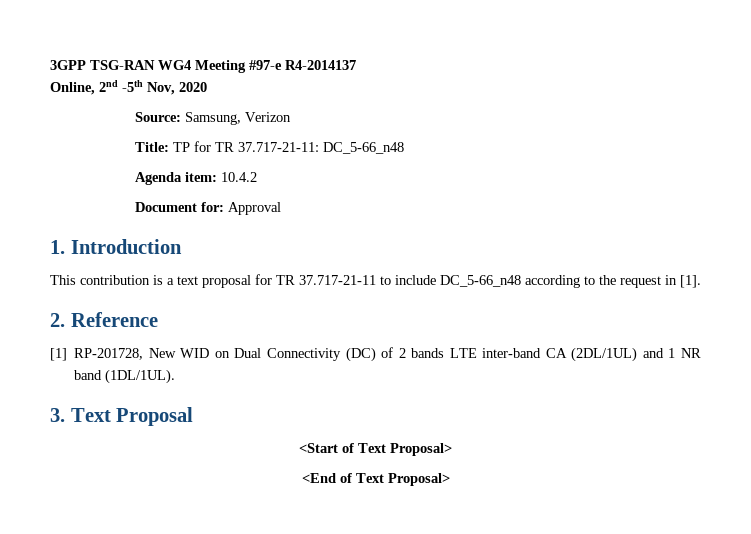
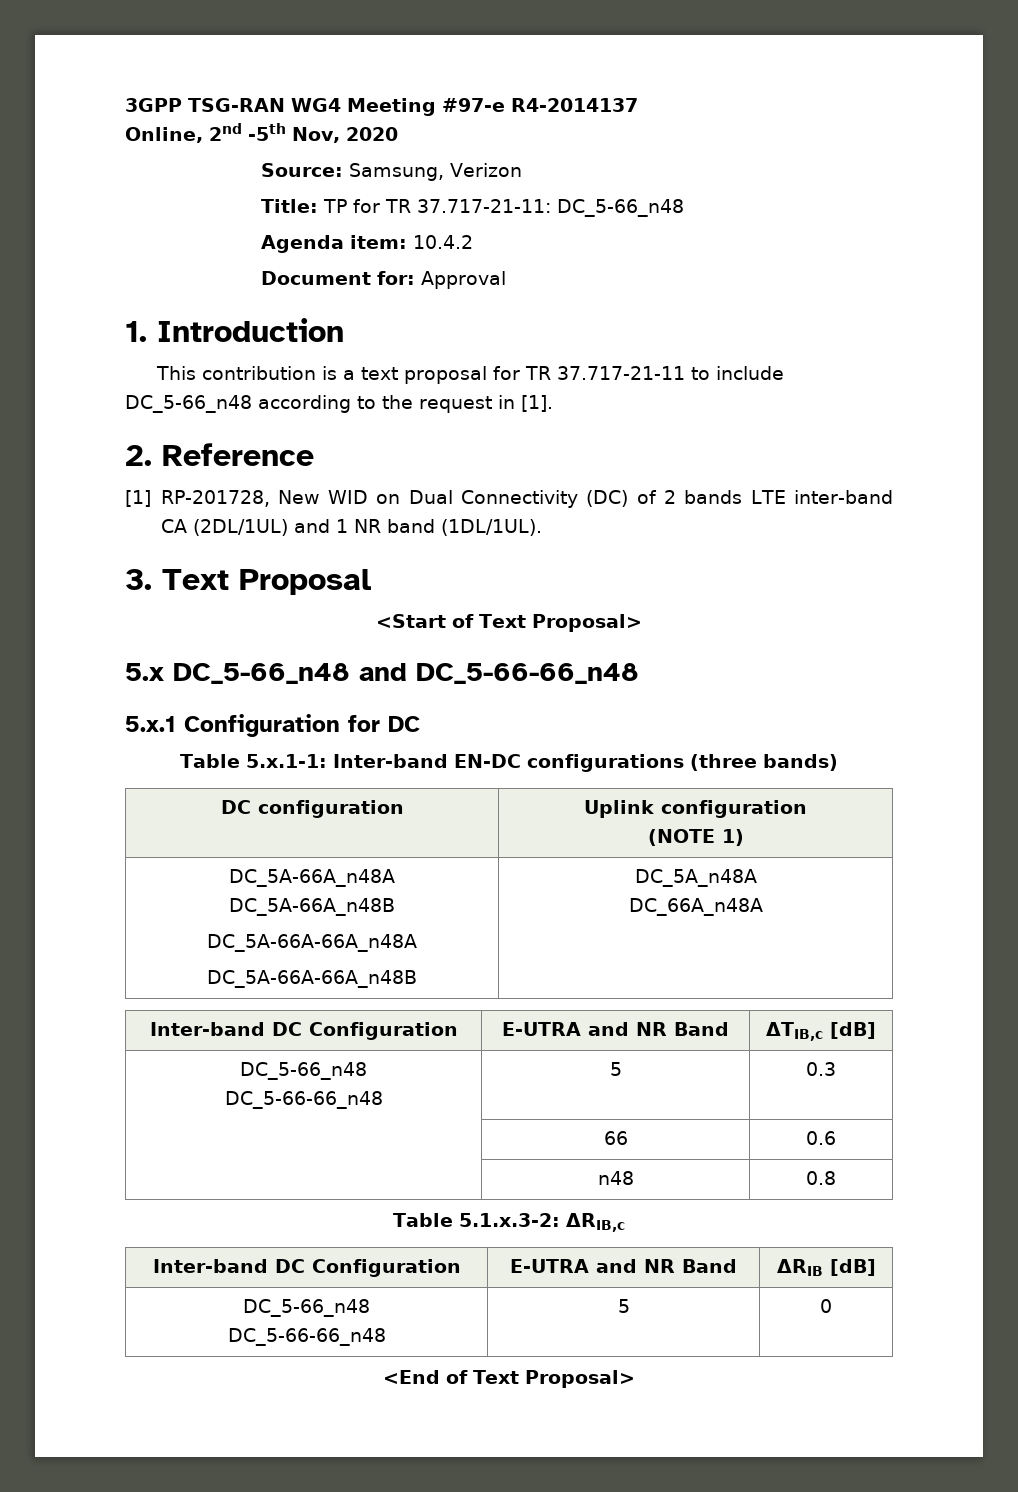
(452, 449) none -> [125,663,639,684] [125,714,420,737] [180,754,838,772] [220,800,404,818] [584,800,807,818] [647,829,744,846] [229,869,395,887] [229,898,395,916] [207,934,417,952] [207,970,417,988] [634,869,757,887] [628,898,763,916] [149,1022,458,1040] [502,1022,729,1036] [766,1022,876,1041] [240,1062,367,1080] [224,1091,383,1109] [609,1062,622,1076] [806,1062,836,1076] [603,1131,628,1145] [806,1131,836,1145] [597,1171,634,1185] [806,1171,836,1185] [393,1213,625,1232] [152,1259,461,1277] [510,1259,737,1273] [776,1259,876,1276] [243,1299,370,1317] [227,1328,386,1346] [617,1299,630,1313] [820,1299,832,1313] // 5.x DC_5-66_n48 and DC_5-66-66_n48 // 5.x.1 Configuration for DC // Table 5.x.1-1: Inter-band EN-DC configurations (three bands) // DC configuration | Uplink configuration // (NOTE 1) // DC_5A-66A_n48A // DC_5A-66A_n48B // DC_5A-66A-66A_n48A // DC_5A-66A-66A_n48B | DC_5A_n48A // DC_66A_n48A // Inter-band DC Configuration | E-UTRA and NR Band | ΔTIB,c [dB] // DC_5-66_n48 // DC_5-66-66_n48 | 5 | 0.3 // | 66 | 0.6 // | n48 | 0.8 // Table 5.1.x.3-2: ΔRIB,c // Inter-band DC Configuration | E-UTRA and NR Band | ΔRIB [dB] // DC_5-66_n48 // DC_5-66-66_n48 | 5 | 0

